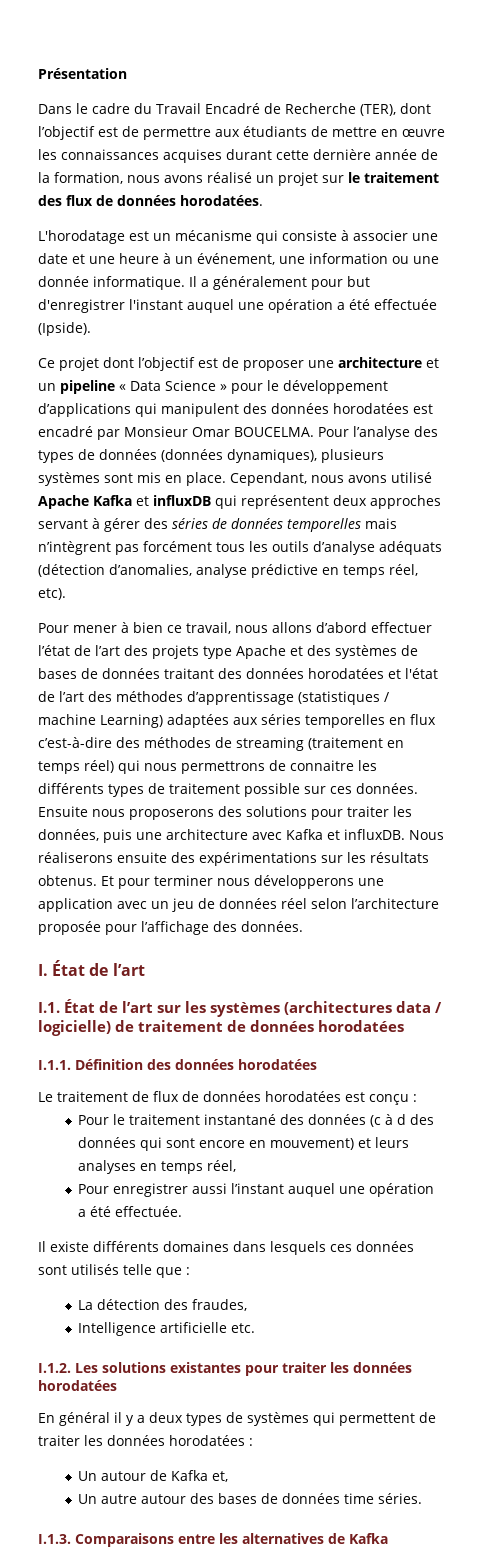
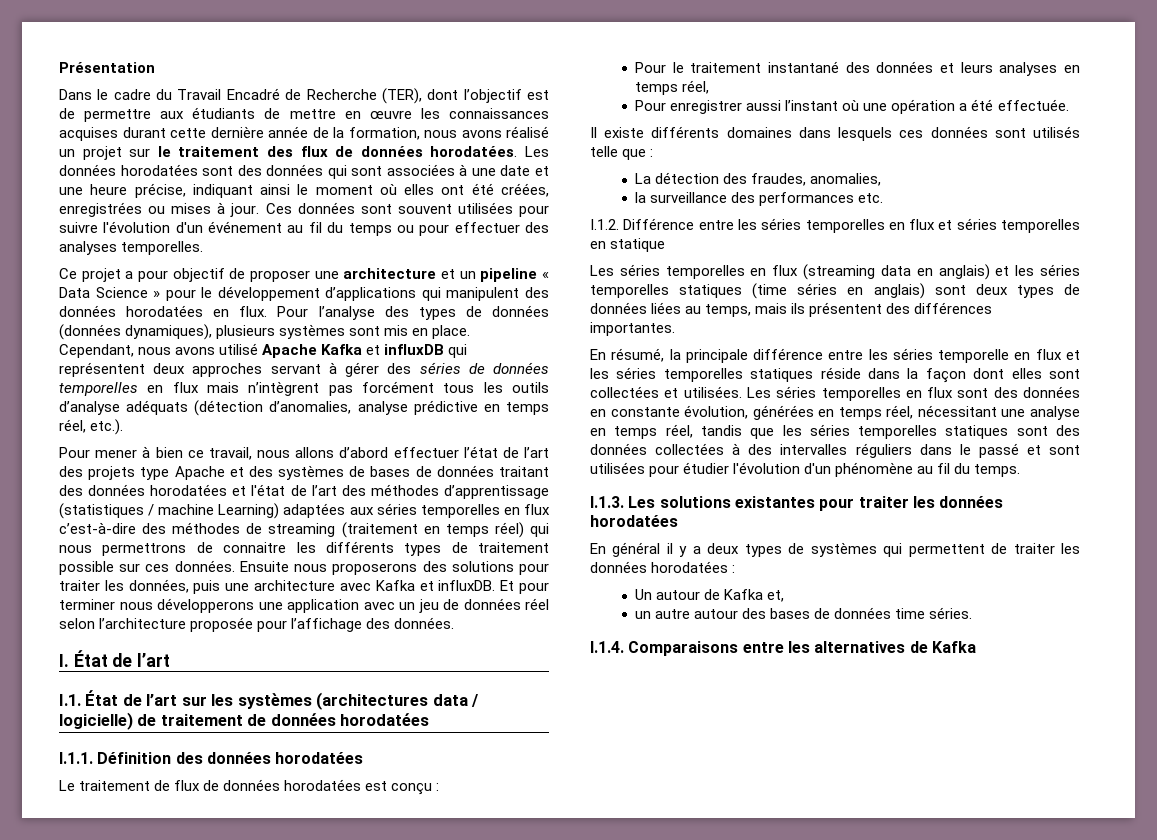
[38,230,408,244] // L'horodatage est un mécanisme qui consiste à associer -> [525,146,549,157] [59,164,468,179] Les données horodatées sont des données qui sont associées à
[163,253,439,265] [38,276,370,290] [38,299,437,313] [38,322,91,336] à un événement, une information ou une donnée informatique. Il a généralement pour but d'enregistrer l'instant auquel une opération a été effectuée (Ipside). -> [134,183,549,198] [59,202,549,217] [59,221,550,236] [59,241,204,255] précise, indiquant ainsi le moment où elles ont été créées, enregistrées ou mises à jour. Ces données sont souvent utilisées pour suivre l'évolution d'un événement au fil du temps ou pour effectuer des analyses temporelles.
[103,357,218,371] dont l’objectif est -> [125,268,225,282] a pour objectif
[413,404,433,414] [38,426,314,440] est encadré par Monsieur Omar BOUCELMA. -> [213,306,268,317] en flux.
(361, 525) none -> [147,382,199,393] en flux
[38,588,66,600] etc). -> [90,419,124,435] etc.).
[409,830,444,840] [38,852,429,866] [38,875,97,886] Nous réaliserons ensuite des expérimentations sur les résultats obtenus. -> (496, 585) none
[369,1114,434,1127] [77,1137,354,1151] (c à d des données qui sont encore en mouvement) -> (934, 67) none
[287,1183,335,1197] auquel -> [842,100,860,111] où
[77,1322,255,1336] [38,1363,71,1373] // Intelligence artificielle etc. // I.1.2. -> [810,173,882,186] [635,192,884,206] [590,218,1080,233] [590,238,666,252] [590,264,1080,280] [590,283,1080,299] [590,302,993,317] [590,322,675,336] [590,348,1080,363] [590,367,1080,383] [590,386,1080,401] [590,405,1080,420] [590,424,1080,439] [590,443,1080,458] [590,462,1021,477] [590,496,624,508] anomalies, // la surveillance des performances etc. // I.1.2. Différence entre les séries temporelles en flux et séries temporelles en statique // Les séries temporelles en flux (streaming data en anglais) et les séries temporelles statiques (time séries en anglais) sont deux types de données liées au temps, mais ils présentent des différences importantes. // En résumé, la principale différence entre les séries temporelle en flux et les séries temporelles statiques réside dans la façon dont elles sont collectées et utilisées. Les séries temporelles en flux sont des données en constante évolution, générées en temps réel, nécessitant une analyse en temps réel, tandis que les séries temporelles statiques sont des données collectées à des intervalles réguliers dans le passé et sont utilisées pour étudier l'évolution d'un phénomène au fil du temps. // I.1.3.
[77,1494,97,1504] Un -> [635,611,652,619] un
[38,1534,71,1544] I.1.3. -> [590,641,624,653] I.1.4.

